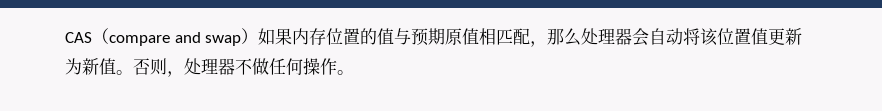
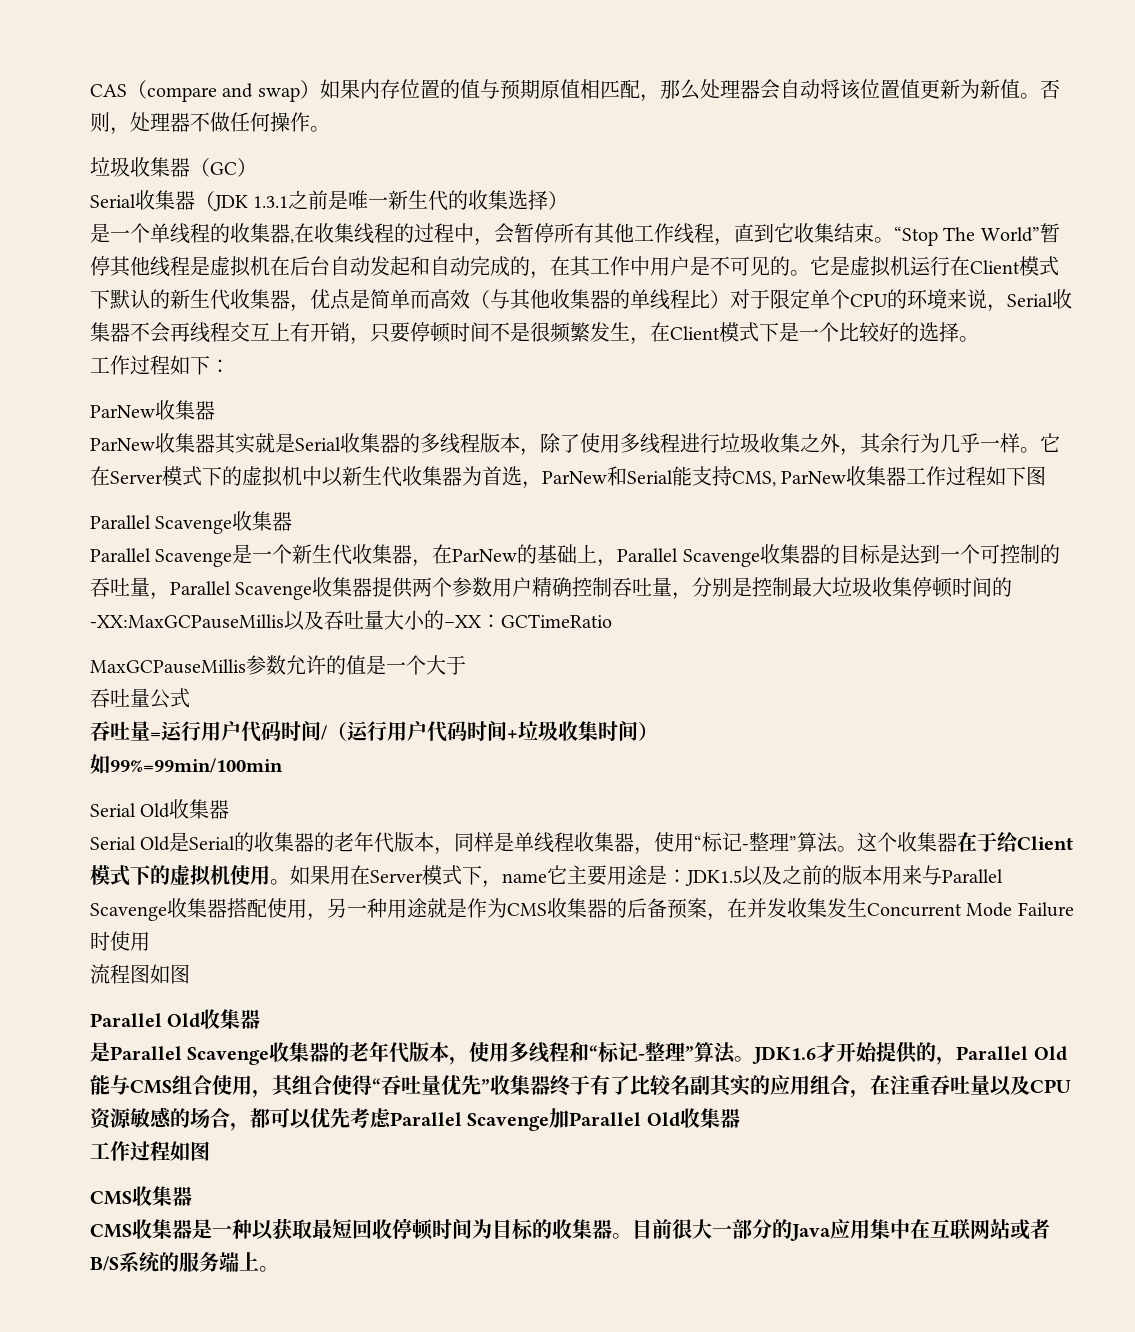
(354, 72) none -> [90,157,257,177] [90,190,569,211] [90,223,1060,246] [90,256,1059,279] [90,289,1072,312] [90,322,979,345] [90,355,230,375] [90,400,215,420] [90,433,1060,456] [90,466,1047,489] [90,511,293,534] [90,544,1060,567] [90,577,1013,600] [90,610,612,631] [90,655,466,675] [90,688,190,709] [90,721,658,742] [90,754,283,774] [90,799,230,819] [90,832,1074,855] [90,865,1003,888] [90,898,1074,921] [90,931,150,951] [90,964,190,984] [90,1009,261,1029] [90,1041,1067,1065] [90,1075,1071,1098] [90,1107,740,1131] [90,1141,210,1161] [90,1186,192,1206] [90,1218,1050,1241] [90,1251,279,1273] // 垃圾收集器（GC） // Serial收集器（JDK 1.3.1之前是唯一新生代的收集选择） // 是一个单线程的收集器,在收集线程的过程中，会暂停所有其他工作线程，直到它收集结束。“Stop The World”暂停其他线程是虚拟机在后台自动发起和自动完成的，在其工作中用户是不可见的。它是虚拟机运行在Client模式下默认的新生代收集器，优点是简单而高效（与其他收集器的单线程比）对于限定单个CPU的环境来说，Serial收集器不会再线程交互上有开销，只要停顿时间不是很频繁发生，在Client模式下是一个比较好的选择。 // 工作过程如下： // ParNew收集器 // ParNew收集器其实就是Serial收集器的多线程版本，除了使用多线程进行垃圾收集之外，其余行为几乎一样。它在Server模式下的虚拟机中以新生代收集器为首选，ParNew和Serial能支持CMS, ParNew收集器工作过程如下图 // Parallel Scavenge收集器 // Parallel Scavenge是一个新生代收集器，在ParNew的基础上，Parallel Scavenge收集器的目标是达到一个可控制的吞吐量，Parallel Scavenge收集器提供两个参数用户精确控制吞吐量，分别是控制最大垃圾收集停顿时间的-XX:MaxGCPauseMillis以及吞吐量大小的–XX：GCTimeRatio // MaxGCPauseMillis参数允许的值是一个大于 // 吞吐量公式 // 吞吐量=运行用户代码时间/（运行用户代码时间+垃圾收集时间） // 如99%=99min/100min // Serial Old收集器 // Serial Old是Serial的收集器的老年代版本，同样是单线程收集器，使用“标记-整理”算法。这个收集器在于给Client模式下的虚拟机使用。如果用在Server模式下，name它主要用途是：JDK1.5以及之前的版本用来与Parallel Scavenge收集器搭配使用，另一种用途就是作为CMS收集器的后备预案，在并发收集发生Concurrent Mode Failure时使用 // 流程图如图 // Parallel Old收集器 // 是Parallel Scavenge收集器的老年代版本，使用多线程和“标记-整理”算法。JDK1.6才开始提供的，Parallel Old能与CMS组合使用，其组合使得“吞吐量优先”收集器终于有了比较名副其实的应用组合，在注重吞吐量以及CPU资源敏感的场合，都可以优先考虑Parallel Scavenge加Parallel Old收集器 // 工作过程如图 // CMS收集器 // CMS收集器是一种以获取最短回收停顿时间为目标的收集器。目前很大一部分的Java应用集中在互联网站或者B/S系统的服务端上。

